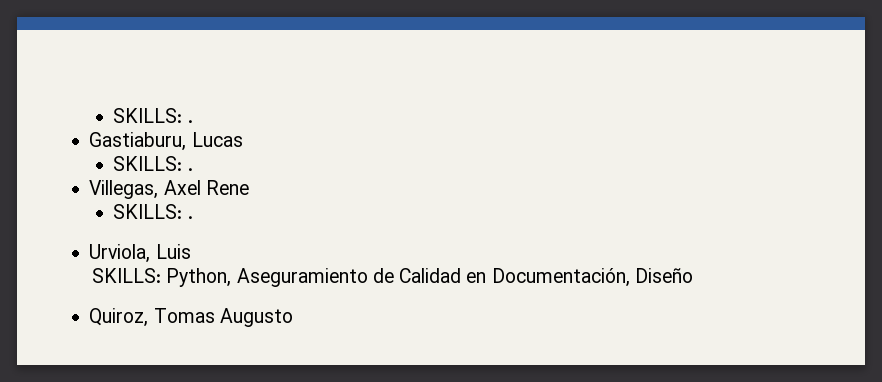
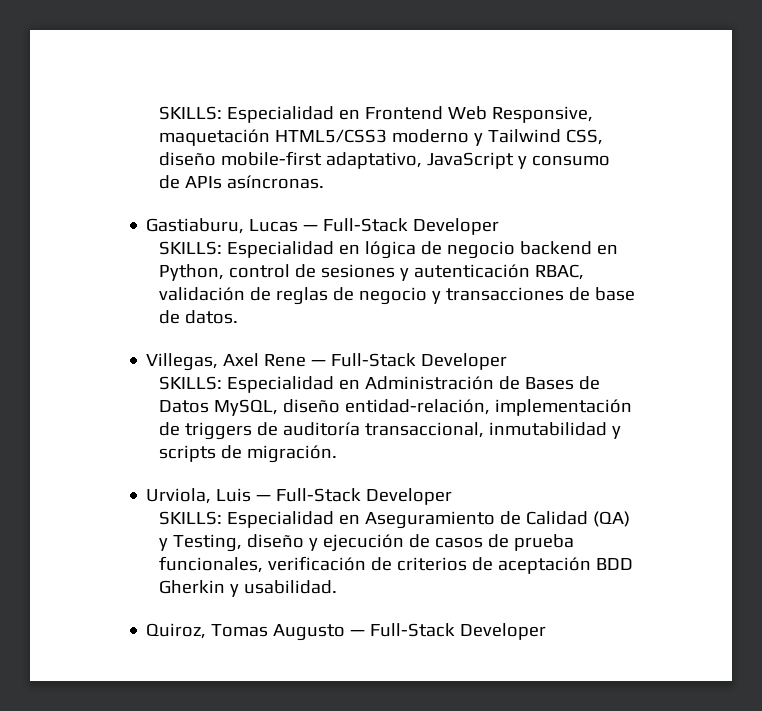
[113,108,193,123] [89,132,243,151] [113,156,193,171] [89,180,249,199] [113,204,193,219] SKILLS: . // Gastiaburu, Lucas // SKILLS: . // Villegas, Axel Rene // SKILLS: . -> [159,106,594,123] [159,129,604,146] [159,151,611,169] [159,175,325,189] [146,218,500,235] [159,241,619,259] [159,264,585,281] [159,287,636,305] [159,310,239,324] [146,353,508,371] [159,376,601,393] [159,399,633,416] [159,422,622,440] [159,445,338,463] SKILLS: Especialidad en Frontend Web Responsive, maquetación HTML5/CSS3 moderno y Tailwind CSS, diseño mobile-first adaptativo, JavaScript y consumo de APIs asíncronas. // Gastiaburu, Lucas — Full-Stack Developer // SKILLS: Especialidad en lógica de negocio backend en Python, control de sesiones y autenticación RBAC, validación de reglas de negocio y transacciones de base de datos. // Villegas, Axel Rene — Full-Stack Developer // SKILLS: Especialidad en Administración de Bases de Datos MySQL, diseño entidad-relación, implementación de triggers de auditoría transaccional, inmutabilidad y scripts de migración.
[92,268,232,287] // SKILLS: Python, -> [256,488,453,505] [159,511,361,528] — Full-Stack Developer // SKILLS: Especialidad en
[466,268,693,287] en Documentación, Diseño -> [593,511,631,527] [159,534,575,552] [159,556,634,574] [159,580,338,597] (QA) y Testing, diseño y ejecución de casos de prueba funcionales, verificación de criterios de aceptación BDD Gherkin y usabilidad.
(293, 317) none -> [350,623,547,640] — Full-Stack Developer

